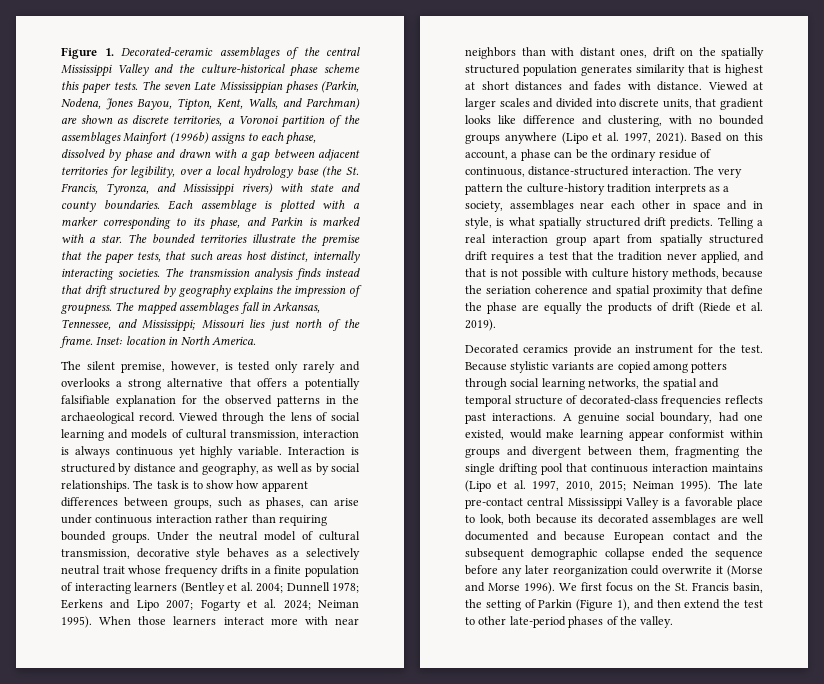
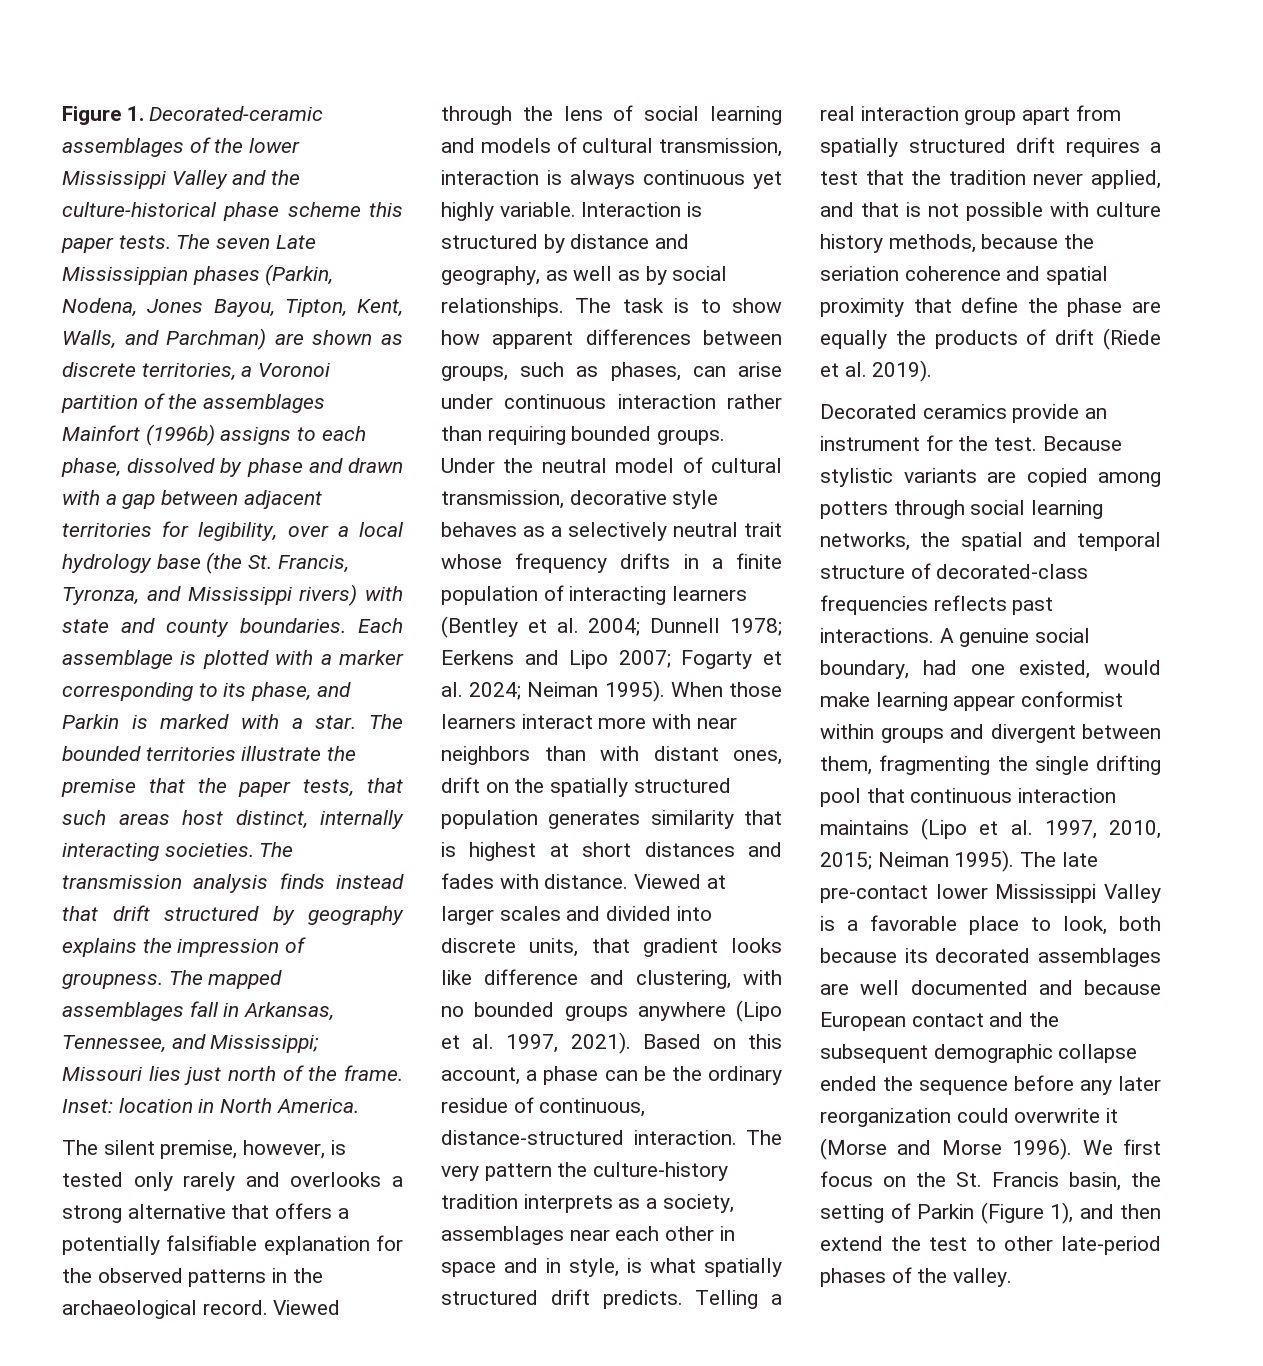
[326,47,360,56] central -> [249,138,301,153] lower
[527,497,565,506] central -> [935,884,988,899] lower

